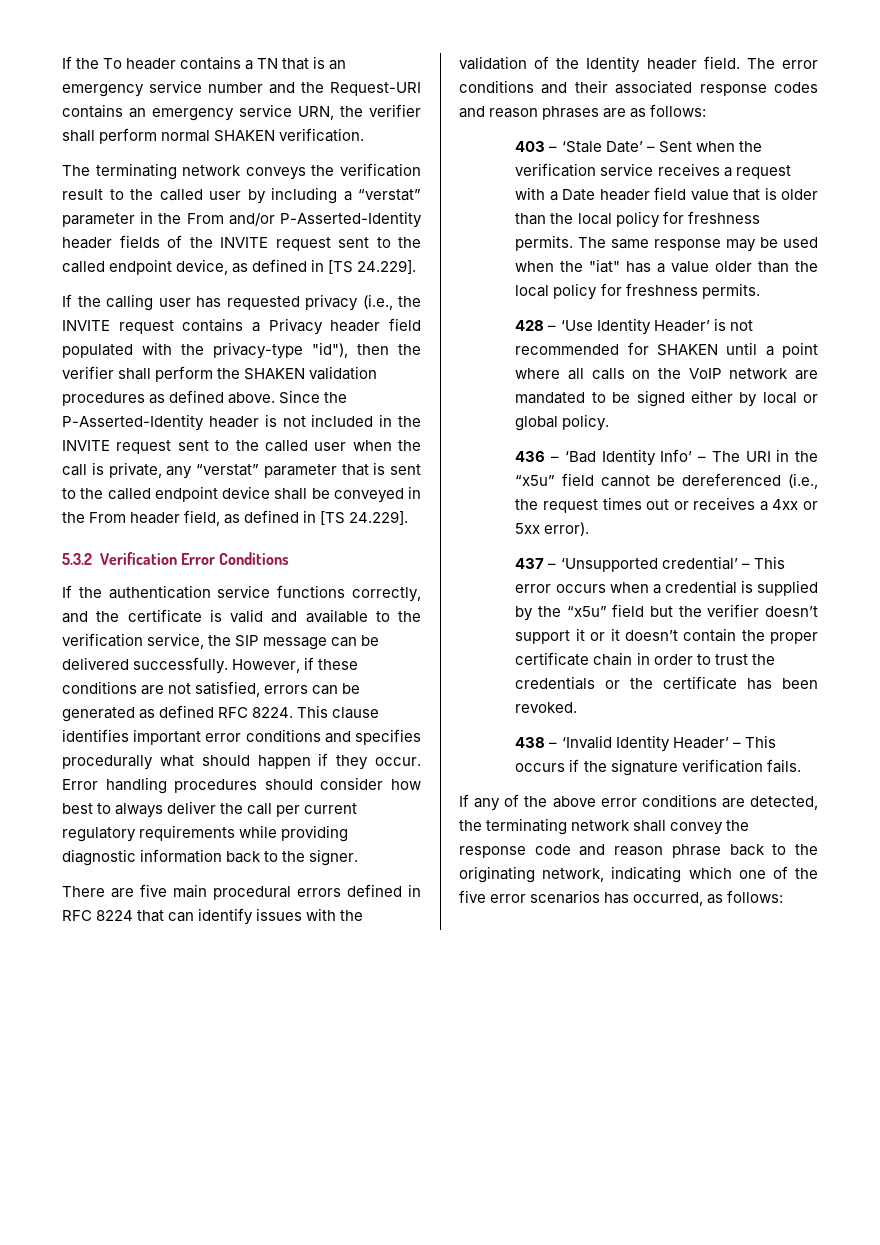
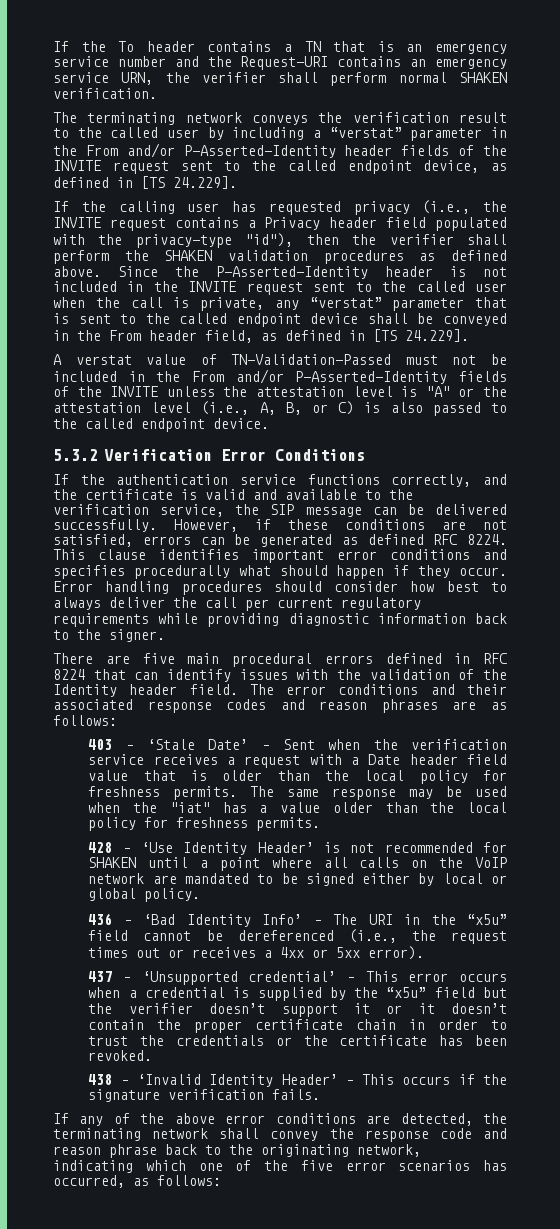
(409, 518) none -> [53,354,507,365] [53,369,507,384] [53,386,508,397] [53,401,507,416] [53,418,269,432] // A verstat value of TN-Validation-Passed must not be included in the From and/or P-Asserted-Identity fields of the INVITE unless the attestation level is "A" or the attestation level (i.e., A, B, or C) is also passed to the called endpoint device.

